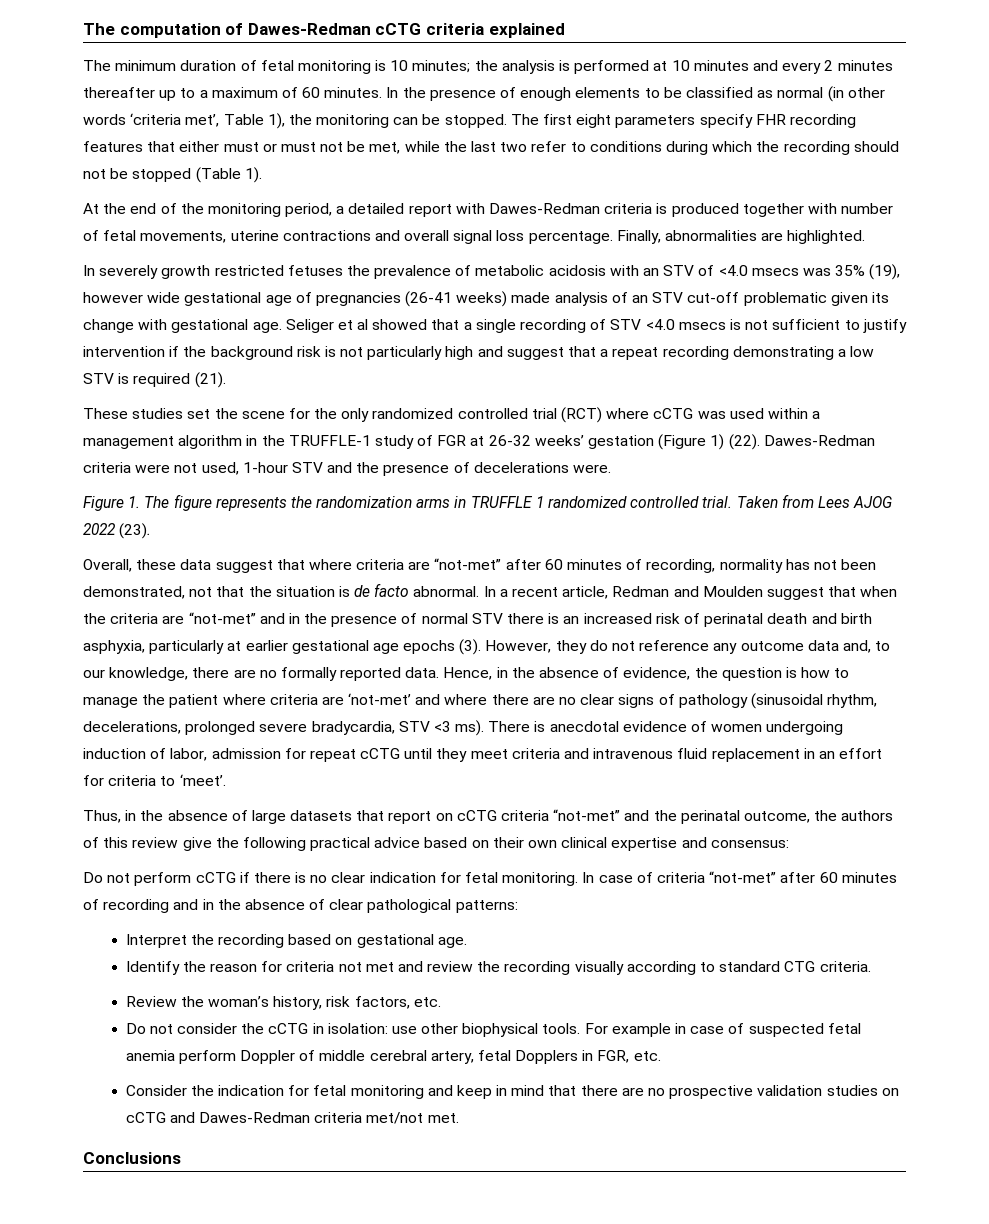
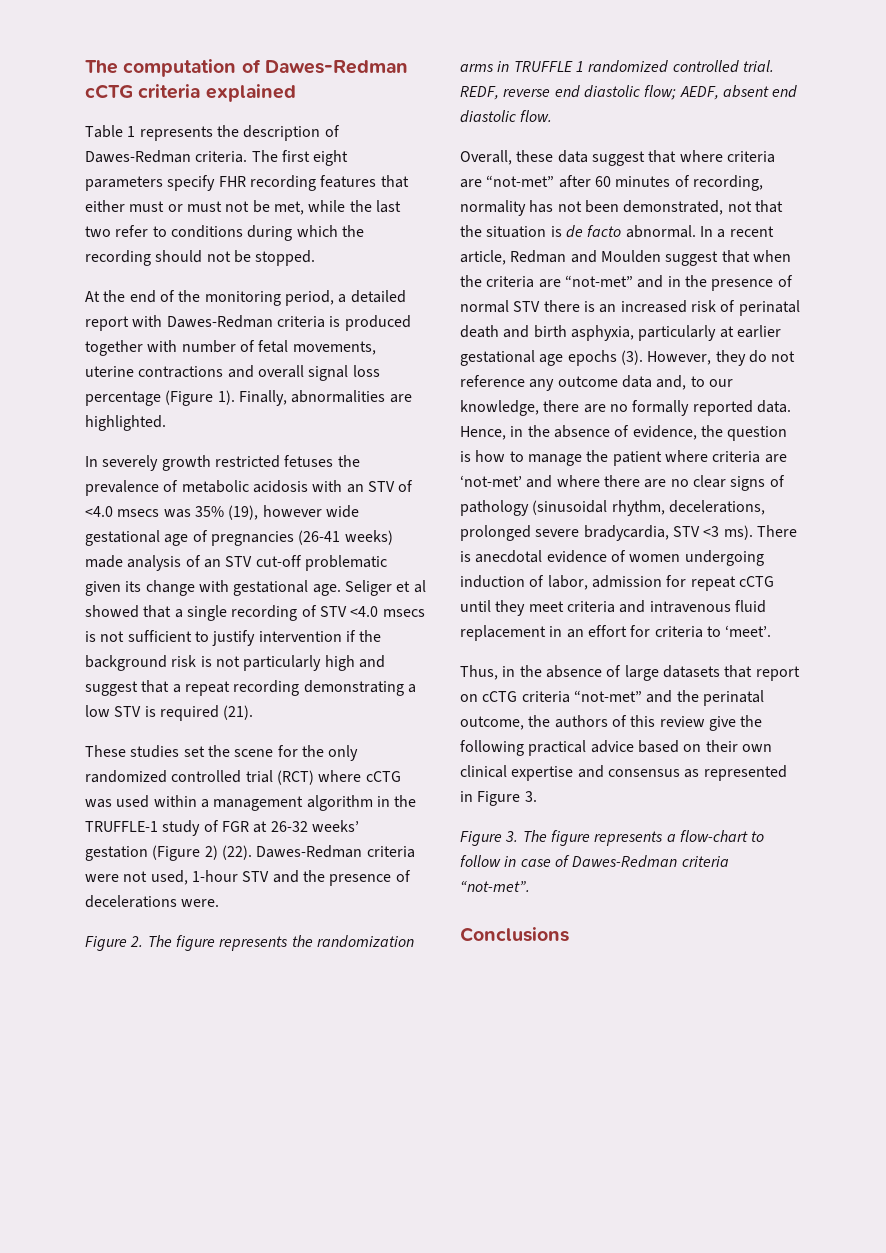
[83,60,893,74] [83,86,885,102] [83,113,507,129] The minimum duration of fetal monitoring is 10 minutes; the analysis is performed at 10 minutes and every 2 minutes thereafter up to a maximum of 60 minutes. In the presence of enough elements to be classified as normal (in other words ‘criteria met’, Table 1), the monitoring can be stopped. -> [85,125,340,141] [85,150,248,163] Table 1 represents the description of Dawes-Redman criteria.
[132,167,262,183] stopped (Table 1). -> [255,250,316,266] stopped.
[528,231,613,244] percentage. -> [85,390,235,406] percentage (Figure 1).
[710,434,725,450] 1) -> [204,845,218,860] 2)
[128,496,141,508] 1. -> [130,936,144,947] 2.
[736,494,893,508] [83,523,152,539] Taken from Lees AJOG 2022 (23). -> [460,85,798,100] [460,110,553,123] REDF, reverse end diastolic flow; AEDF, absent end diastolic flow.
[710,840,789,848] [83,871,897,886] [83,899,518,913] [125,934,467,948] [125,961,871,975] [125,996,441,1010] [125,1023,861,1037] [125,1050,661,1064] [125,1085,899,1099] [125,1112,459,1124] consensus: // Do not perform cCTG if there is no clear indication for fetal monitoring. In case of criteria “not-met” after 60 minutes of recording and in the absence of clear pathological patterns: // Interpret the recording based on gestational age. // Identify the reason for criteria not met and review the recording visually according to standard CTG criteria. // Review the woman’s history, risk factors, etc. // Do not consider the cCTG in isolation: use other biophysical tools. For example in case of suspected fetal anemia perform Doppler of middle cerebral artery, fetal Dopplers in FGR, etc. // Consider the indication for fetal monitoring and keep in mind that there are no prospective validation studies on cCTG and Dawes-Redman criteria met/not met. -> [607,765,787,781] [460,791,537,806] [460,830,765,846] [460,855,729,868] [460,880,530,892] consensus as represented in Figure 3. // Figure 3. The figure represents a flow-chart to follow in case of Dawes-Redman criteria “not-met”.

